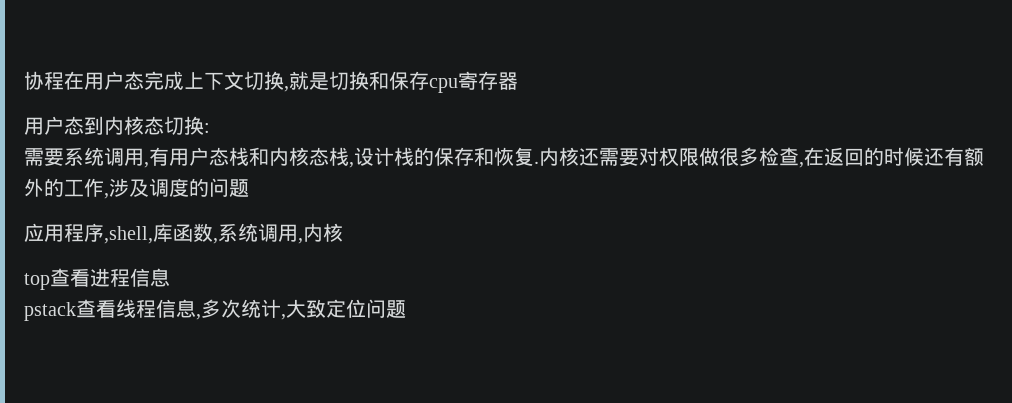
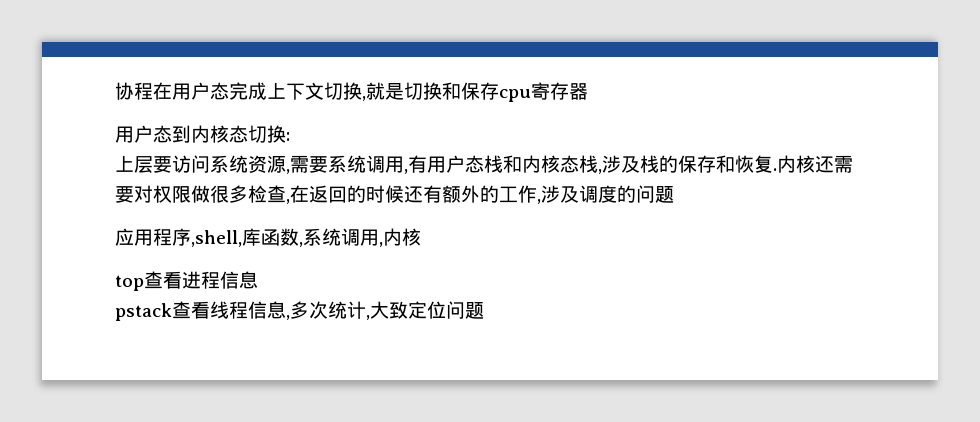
(210, 128) none -> [115,155,290,174] 上层要访问系统资源,
[354,147,394,166] 设计 -> [602,155,640,173] 涉及

